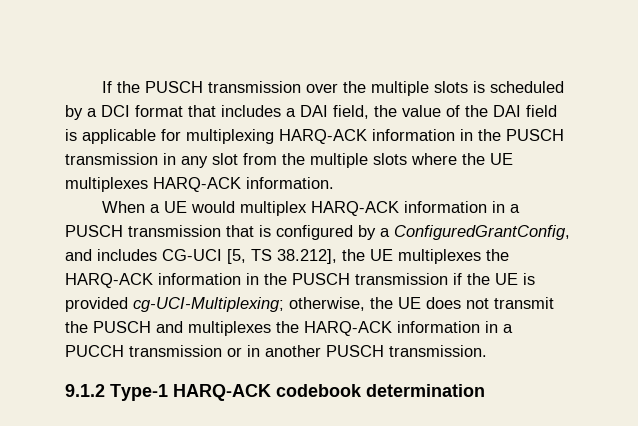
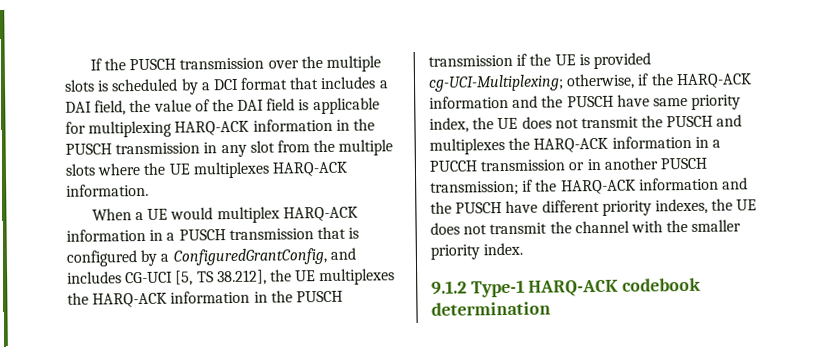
(365, 304) none -> [637,73,752,89] [429,94,742,110] [429,117,469,133] if the HARQ-ACK information and the PUSCH have same priority index,
[389,345,487,357] transmission. -> [430,177,748,196] [430,198,758,216] [430,219,742,235] [430,242,524,260] transmission; if the HARQ-ACK information and the PUSCH have different priority indexes, the UE does not transmit the channel with the smaller priority index.

